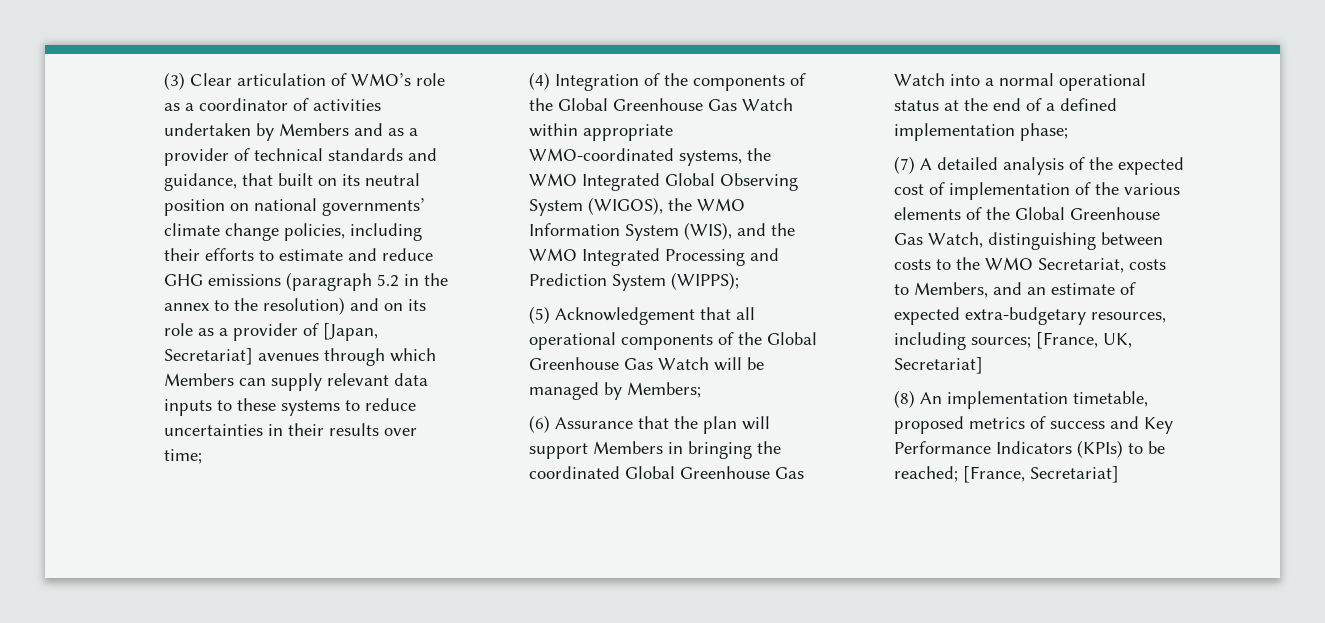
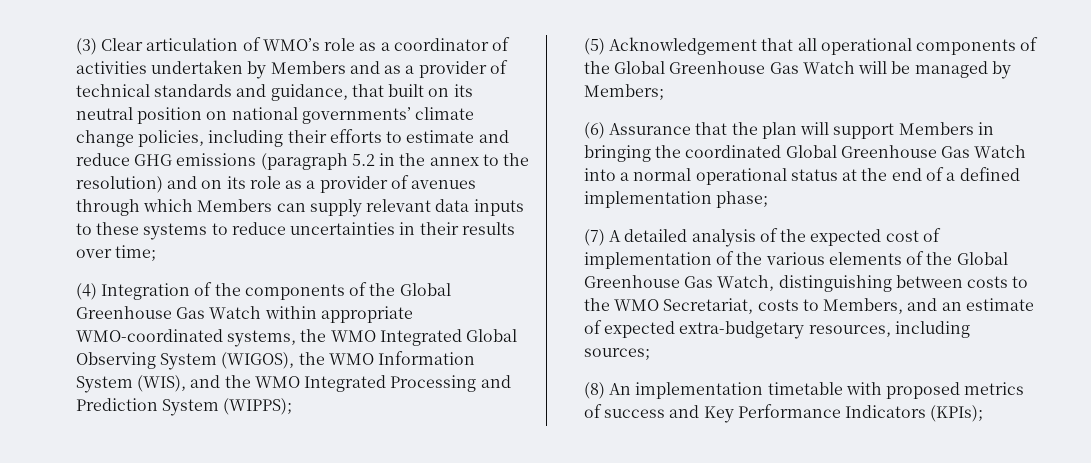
[322,323,378,341] [163,348,253,365] [Japan, Secretariat] -> (410, 182) none
[1035,332,1132,349] [893,357,983,374] [France, UK, Secretariat] -> (650, 354) none
[1072,391,1148,407] timetable, -> [767,382,882,395] timetable with
[1076,440,1165,458] [893,466,1119,483] (KPIs) to be reached; [France, Secretariat] -> [930,405,984,422] (KPIs);

